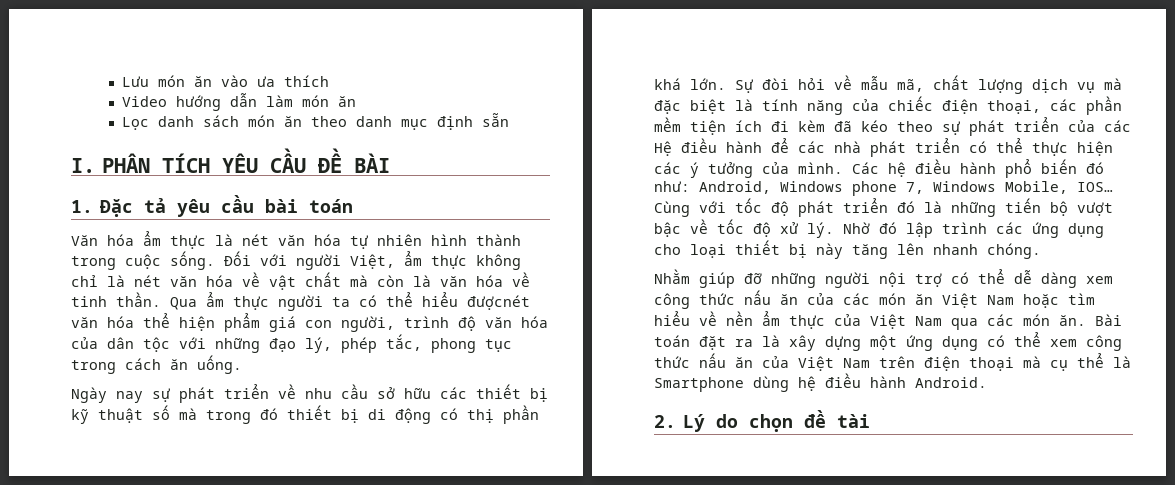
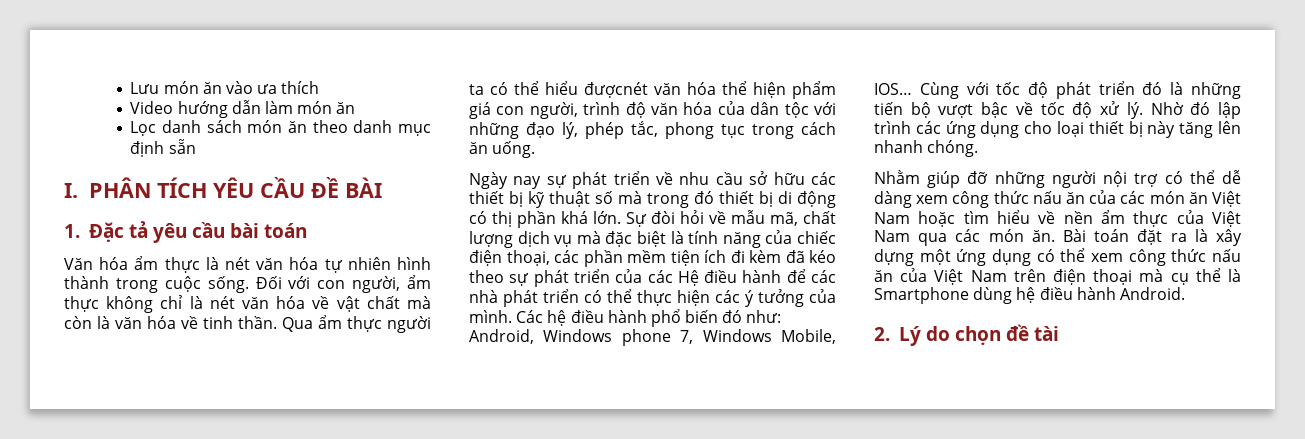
[296,254,395,270] người Việt, -> [317,276,401,293] con người,

